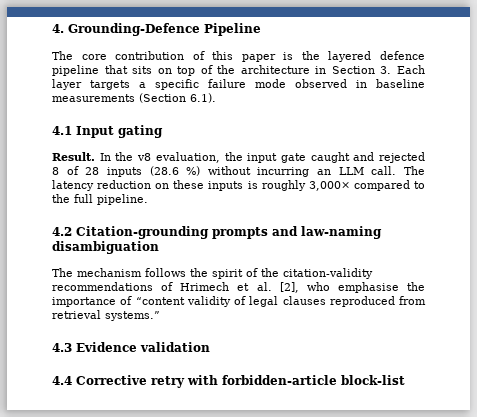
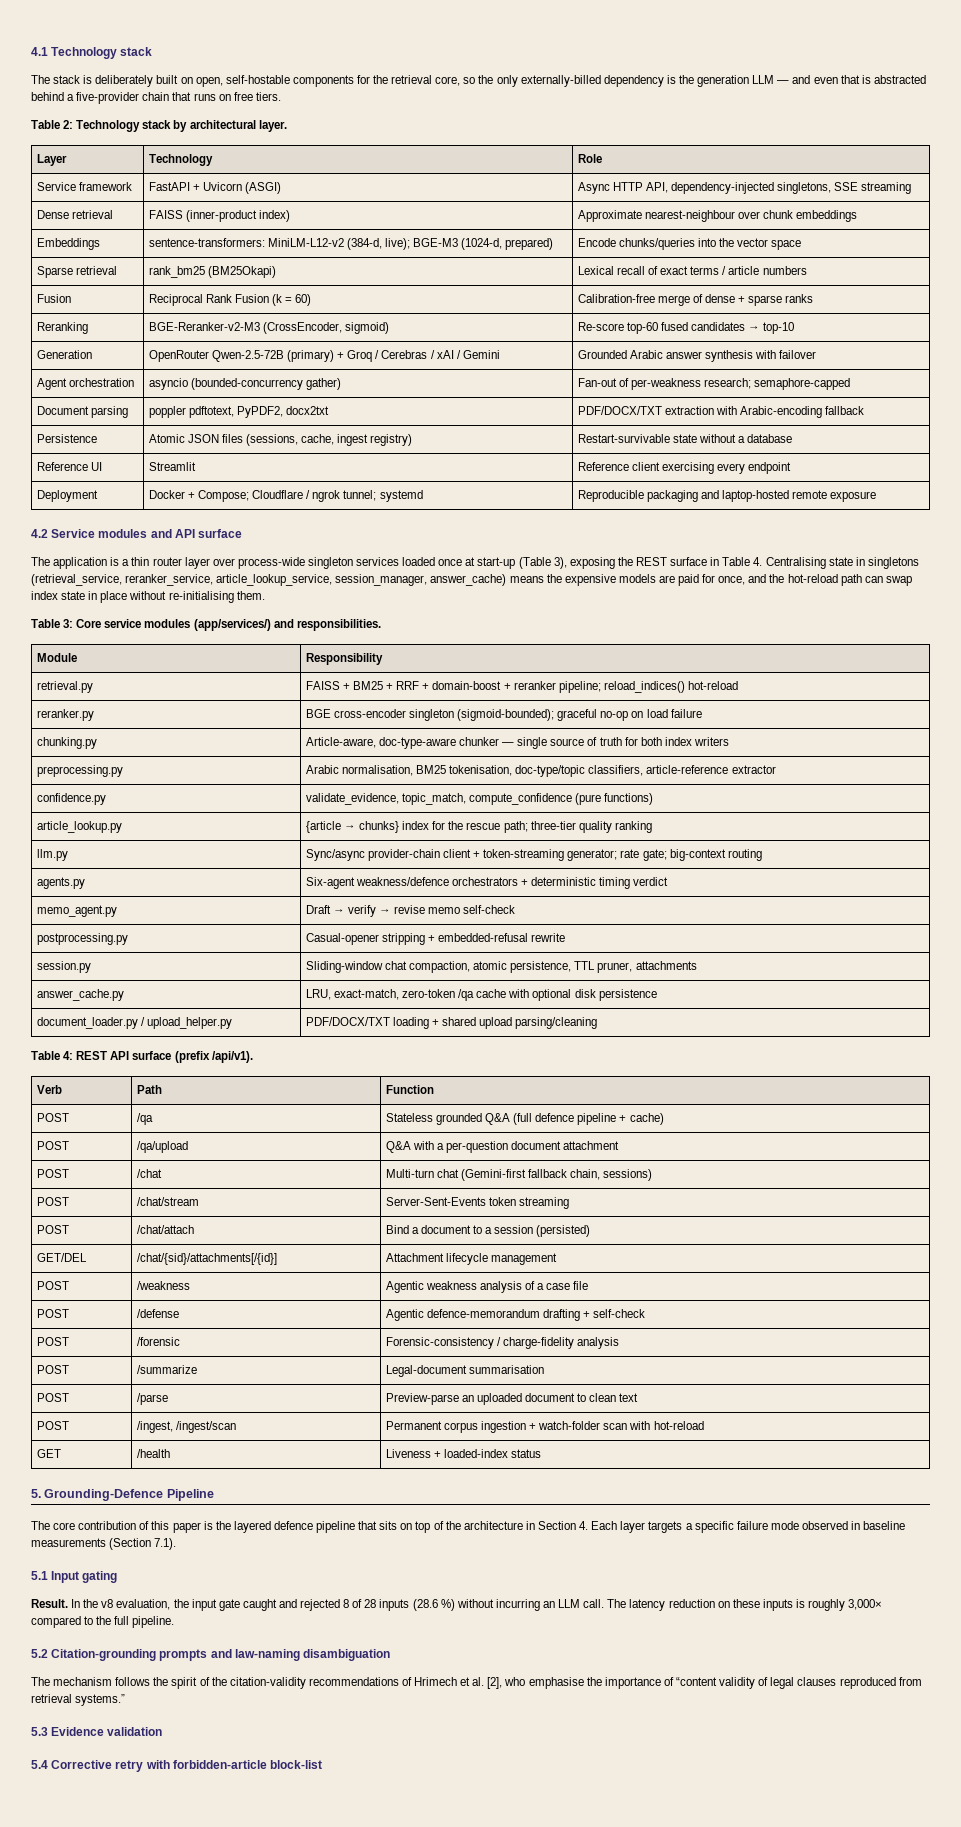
[52,24,64,33] 4. -> [31,47,153,59] [31,75,926,87] [31,92,281,104] [31,120,287,132] [36,154,67,166] [148,154,213,166] [577,154,602,163] [36,182,132,191] [148,182,282,194] [577,182,912,194] [36,210,113,219] [148,210,290,222] [577,210,858,222] [36,238,100,250] [148,238,554,250] [577,238,802,250] [36,266,117,278] [148,266,276,278] [577,266,807,275] [36,294,71,303] [148,294,312,306] [577,294,814,306] [36,322,88,334] [148,322,389,334] [577,322,795,334] [36,350,92,359] [148,350,500,362] [577,350,817,362] [36,378,134,390] [148,378,341,390] [577,378,851,390] [36,406,128,418] [148,406,330,418] [577,406,865,418] [36,434,97,443] [148,434,413,446] [577,434,793,443] [36,462,102,471] [148,462,196,471] [577,462,792,474] [36,490,98,502] [148,490,423,502] [577,490,877,502] [31,529,243,538] [31,557,919,569] [31,574,912,586] [31,591,265,603] [31,619,381,631] [36,653,77,662] [305,653,383,665] [36,681,93,693] [305,681,738,693] [36,709,94,721] [305,709,702,721] [36,737,97,749] [305,737,729,749] [36,765,123,777] [305,765,776,777] [36,793,106,805] [305,793,654,805] [36,821,122,833] [305,821,652,833] [36,849,68,861] [305,849,762,861] [36,877,85,889] [305,877,669,889] [36,905,117,917] [305,905,516,917] [36,933,128,945] [305,933,566,945] [36,961,91,973] [305,961,697,973] [36,989,124,1001] [305,989,657,1001] [36,1017,232,1029] [305,1017,598,1029] [31,1051,253,1063] [36,1085,62,1094] [136,1085,162,1094] [385,1085,434,1094] [36,1113,69,1122] [136,1113,153,1125] [385,1113,664,1125] [36,1141,69,1150] [136,1141,188,1153] [385,1141,620,1153] [36,1169,69,1178] [136,1169,162,1178] [385,1169,653,1181] [36,1197,69,1206] [136,1197,199,1206] [385,1197,569,1209] [36,1225,69,1234] [136,1225,194,1234] [385,1225,591,1237] [36,1253,87,1262] [136,1253,277,1265] [385,1253,557,1265] [36,1281,69,1290] [136,1281,190,1290] [385,1281,589,1293] [36,1309,69,1318] [136,1309,179,1318] [385,1309,646,1321] [36,1337,69,1346] [136,1337,180,1346] [385,1337,620,1349] [36,1365,69,1374] [136,1365,197,1374] [385,1365,544,1377] [36,1393,69,1402] [136,1393,168,1405] [385,1393,639,1405] [36,1421,69,1430] [136,1421,236,1433] [385,1421,704,1433] [36,1449,61,1458] [136,1449,170,1458] [385,1449,542,1458] [31,1489,41,1498] 4.1 Technology stack // The stack is deliberately built on open, self-hostable components for the retrieval core, so the only externally-billed dependency is the generation LLM — and even that is abstracted behind a five-provider chain that runs on free tiers. // Table 2: Technology stack by architectural layer. // Layer | Technology | Role // Service framework | FastAPI + Uvicorn (ASGI) | Async HTTP API, dependency-injected singletons, SSE streaming // Dense retrieval | FAISS (inner-product index) | Approximate nearest-neighbour over chunk embeddings // Embeddings | sentence-transformers: MiniLM-L12-v2 (384-d, live); BGE-M3 (1024-d, prepared) | Encode chunks/queries into the vector space // Sparse retrieval | rank_bm25 (BM25Okapi) | Lexical recall of exact terms / article numbers // Fusion | Reciprocal Rank Fusion (k = 60) | Calibration-free merge of dense + sparse ranks // Reranking | BGE-Reranker-v2-M3 (CrossEncoder, sigmoid) | Re-score top-60 fused candidates → top-10 // Generation | OpenRouter Qwen-2.5-72B (primary) + Groq / Cerebras / xAI / Gemini | Grounded Arabic answer synthesis with failover // Agent orchestration | asyncio (bounded-concurrency gather) | Fan-out of per-weakness research; semaphore-capped // Document parsing | poppler pdftotext, PyPDF2, docx2txt | PDF/DOCX/TXT extraction with Arabic-encoding fallback // Persistence | Atomic JSON files (sessions, cache, ingest registry) | Restart-survivable state without a database // Reference UI | Streamlit | Reference client exercising every endpoint // Deployment | Docker + Compose; Cloudflare / ngrok tunnel; systemd | Reproducible packaging and laptop-hosted remote exposure // 4.2 Service modules and API surface // The application is a thin router layer over process-wide singleton services loaded once at start-up (Table 3), exposing the REST surface in Table 4. Centralising state in singletons (retrieval_service, reranker_service, article_lookup_service, session_manager, answer_cache) means the expensive models are paid for once, and the hot-reload path can swap index state in place without re-initialising them. // Table 3: Core service modules (app/services/) and responsibilities. // Module | Responsibility // retrieval.py | FAISS + BM25 + RRF + domain-boost + reranker pipeline; reload_indices() hot-reload // reranker.py | BGE cross-encoder singleton (sigmoid-bounded); graceful no-op on load failure // chunking.py | Article-aware, doc-type-aware chunker — single source of truth for both index writers // preprocessing.py | Arabic normalisation, BM25 tokenisation, doc-type/topic classifiers, article-reference extractor // confidence.py | validate_evidence, topic_match, compute_confidence (pure functions) // article_lookup.py | {article → chunks} index for the rescue path; three-tier quality ranking // llm.py | Sync/async provider-chain client + token-streaming generator; rate gate; big-context routing // agents.py | Six-agent weakness/defence orchestrators + deterministic timing verdict // memo_agent.py | Draft → verify → revise memo self-check // postprocessing.py | Casual-opener stripping + embedded-refusal rewrite // session.py | Sliding-window chat compaction, atomic persistence, TTL pruner, attachments // answer_cache.py | LRU, exact-match, zero-token /qa cache with optional disk persistence // document_loader.py / upload_helper.py | PDF/DOCX/TXT loading + shared upload parsing/cleaning // Table 4: REST API surface (prefix /api/v1). // Verb | Path | Function // POST | /qa | Stateless grounded Q&A (full defence pipeline + cache) // POST | /qa/upload | Q&A with a per-question document attachment // POST | /chat | Multi-turn chat (Gemini-first fallback chain, sessions) // POST | /chat/stream | Server-Sent-Events token streaming // POST | /chat/attach | Bind a document to a session (persisted) // GET/DEL | /chat/{sid}/attachments[/{id}] | Attachment lifecycle management // POST | /weakness | Agentic weakness analysis of a case file // POST | /defense | Agentic defence-memorandum drafting + self-check // POST | /forensic | Forensic-consistency / charge-fidelity analysis // POST | /summarize | Legal-document summarisation // POST | /parse | Preview-parse an uploaded document to clean text // POST | /ingest, /ingest/scan | Permanent corpus ingestion + watch-folder scan with hot-reload // GET | /health | Liveness + loaded-index status // 5.
[380,66,392,74] 3. -> [579,1521,589,1530] 4.
[190,93,216,103] [52,126,72,135] 6.1). // 4.1 -> [154,1538,177,1550] [31,1571,48,1580] 7.1). // 5.1
[52,227,72,236] 4.2 -> [31,1649,48,1658] 5.2
[52,343,72,352] 4.3 -> [31,1727,48,1736] 5.3
[52,376,72,385] 4.4 -> [31,1760,48,1769] 5.4

